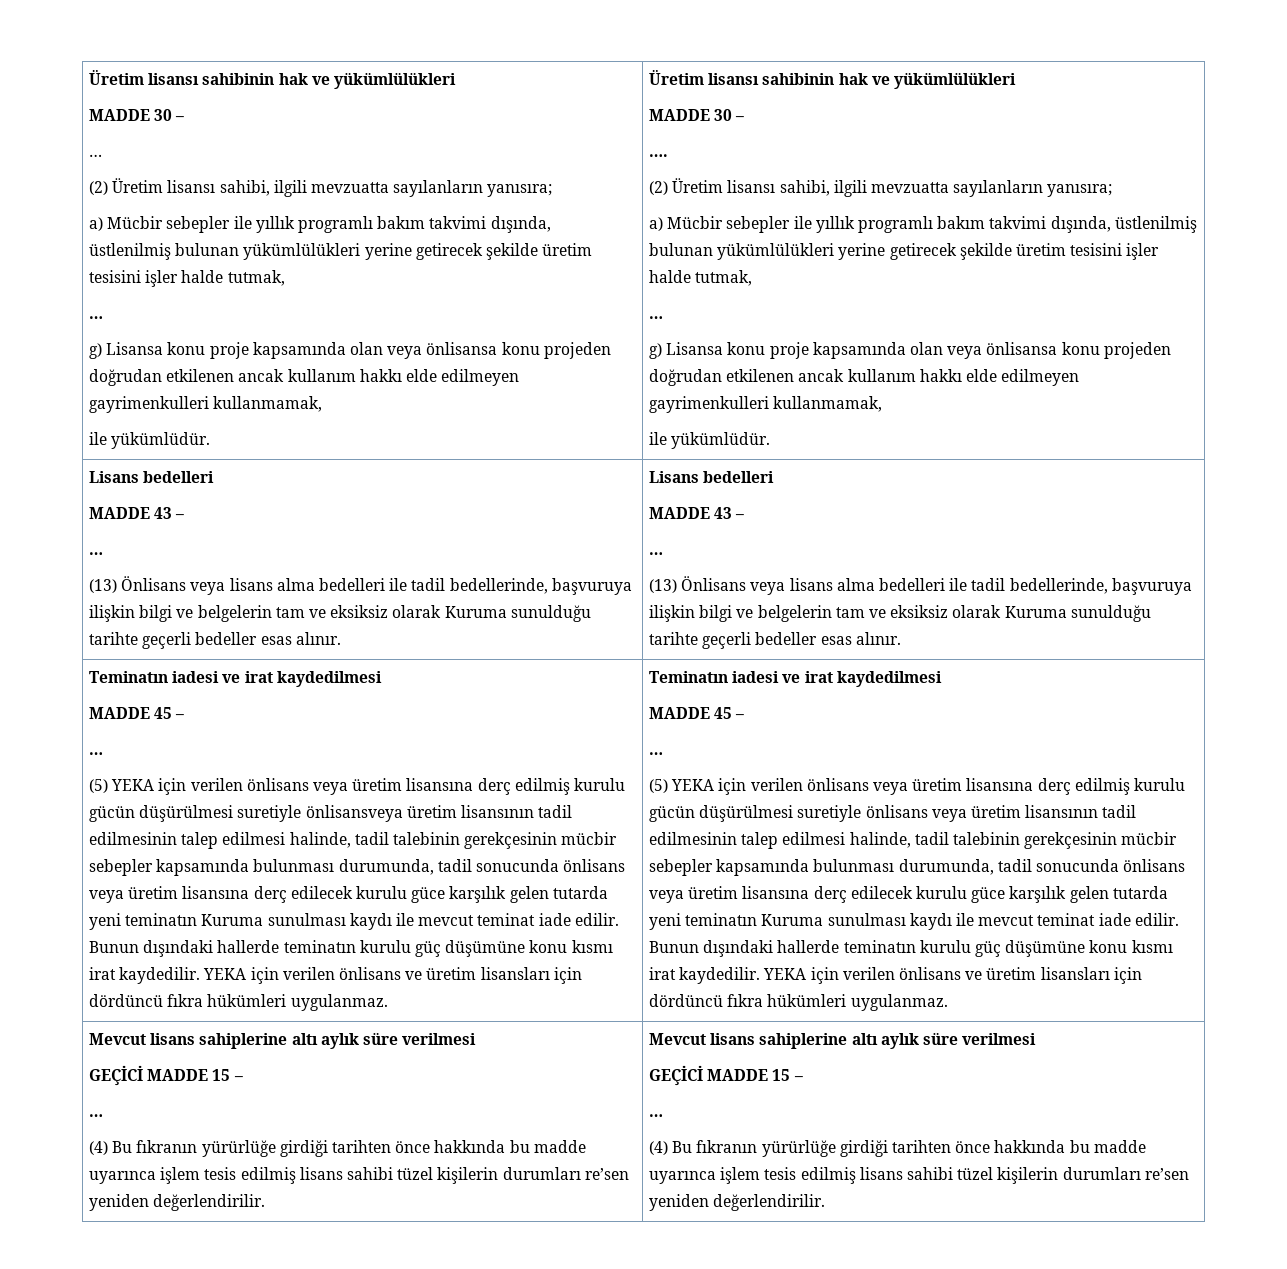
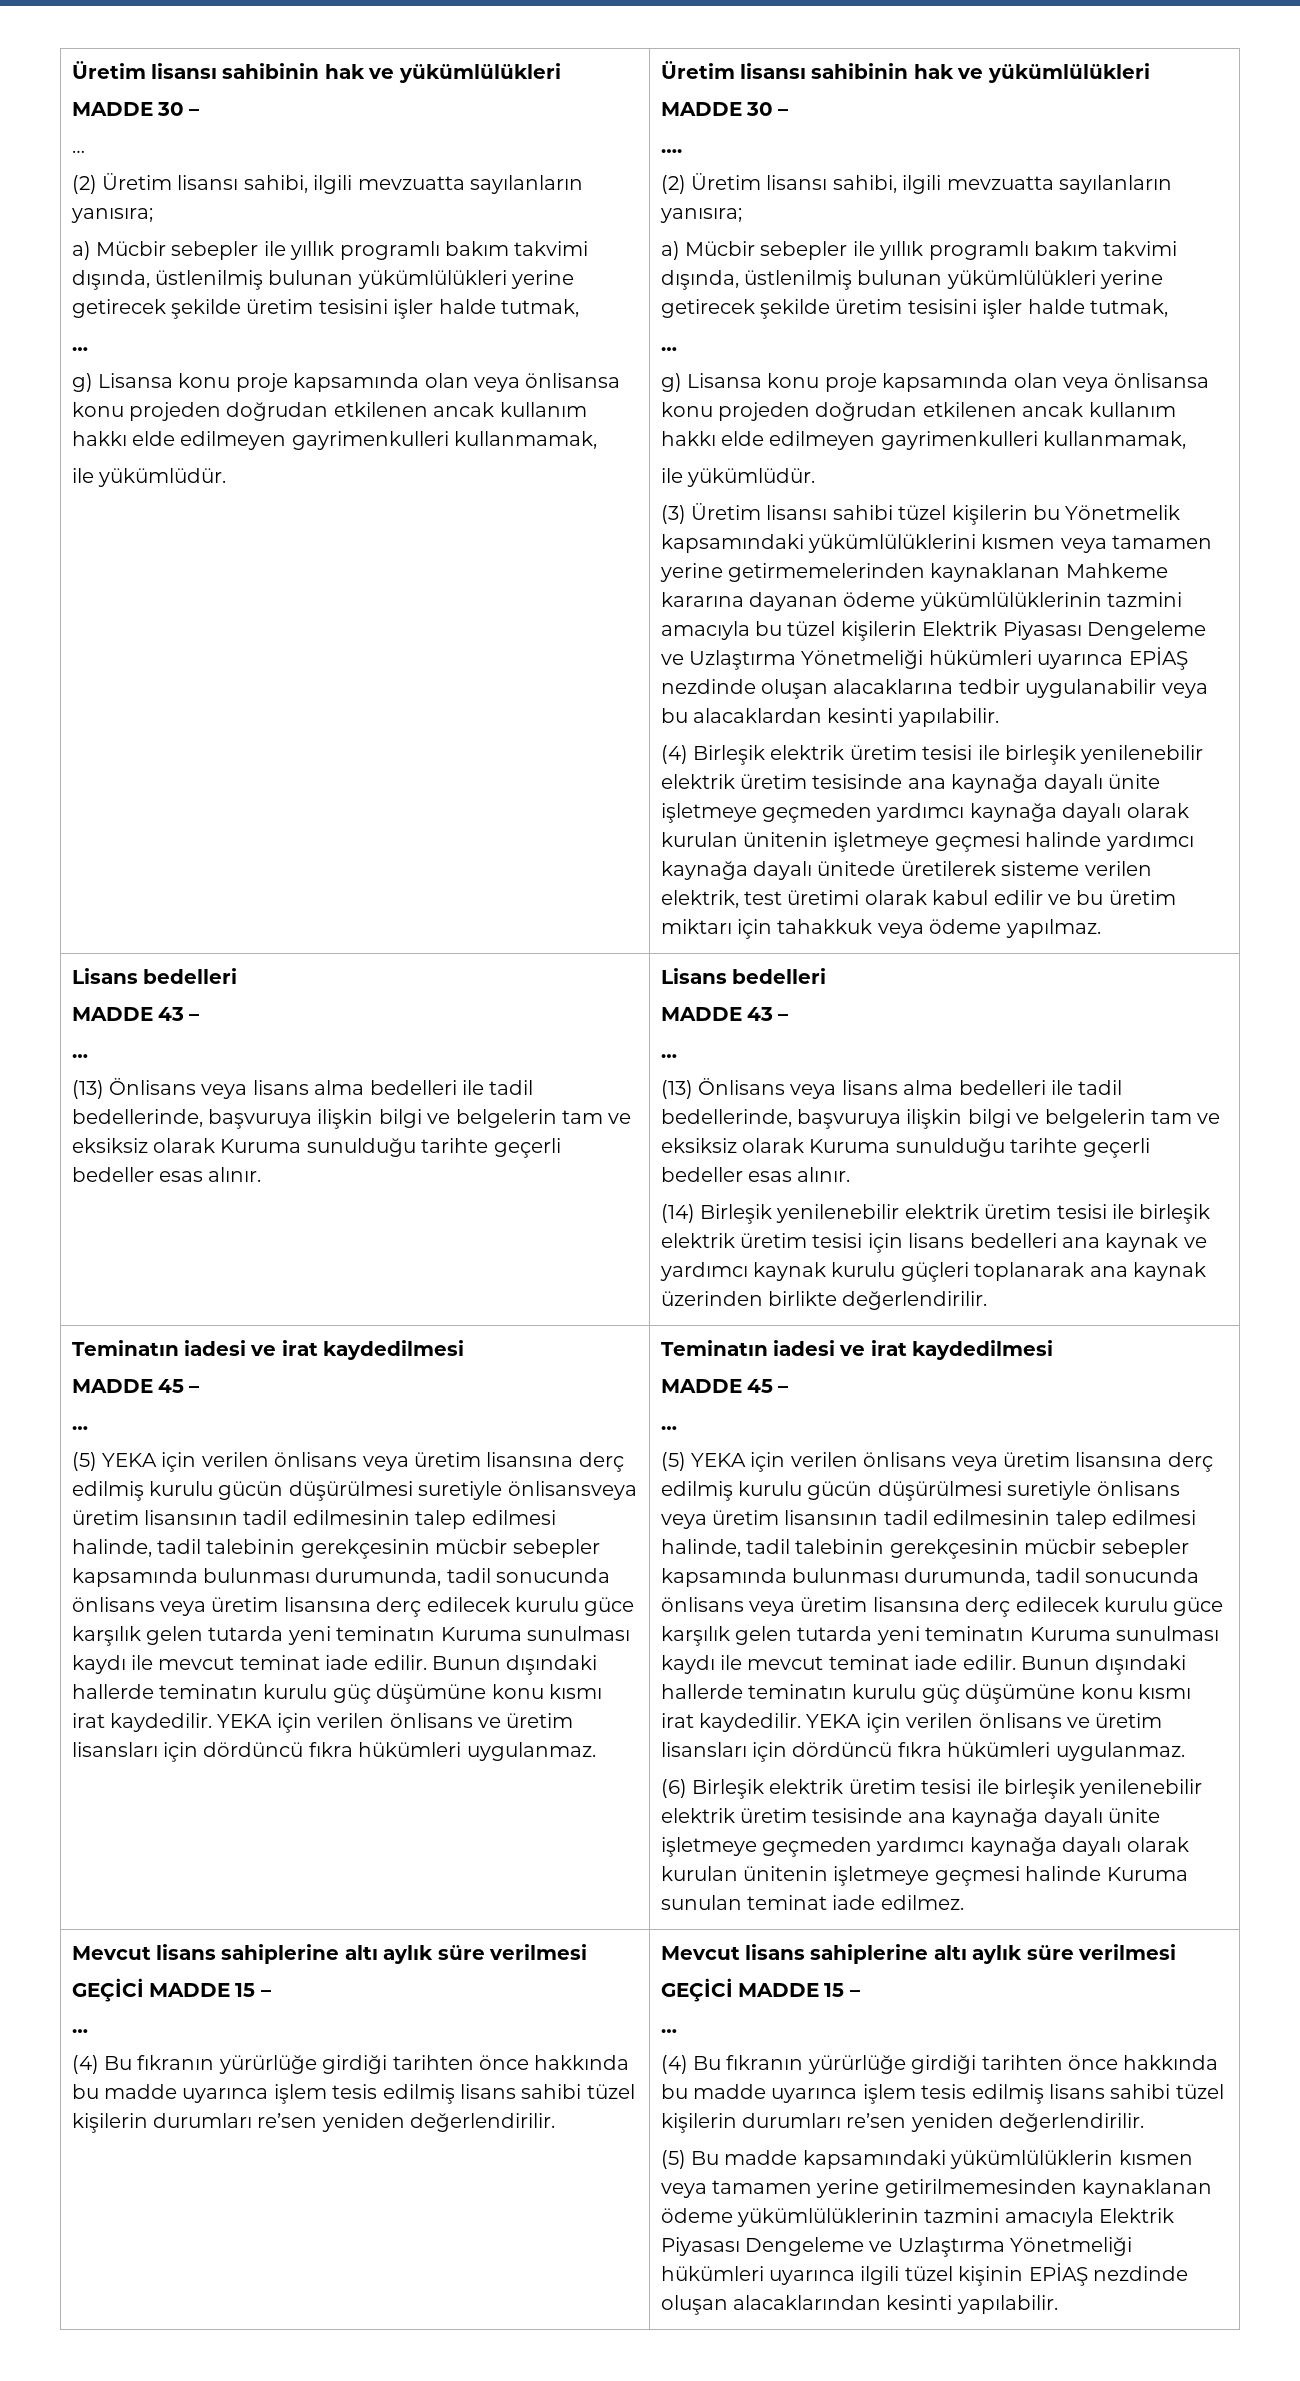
(771, 440) none -> [660,503,1181,525] [660,534,1213,553] [659,563,1168,582] [660,592,1183,611] [660,621,1206,641] [660,647,1188,670] [660,679,1208,699] [660,708,999,727] [660,745,1204,765] [660,774,1160,793] [660,803,1189,823] [660,832,1194,852] [660,861,1152,880] [660,890,1176,908] [660,919,1101,939] // (3) Üretim lisansı sahibi tüzel kişilerin bu Yönetmelik kapsamındaki yükümlülüklerini kısmen veya tamamen yerine getirmemelerinden kaynaklanan Mahkeme kararına dayanan ödeme yükümlülüklerinin tazmini amacıyla bu tüzel kişilerin Elektrik Piyasası Dengeleme ve Uzlaştırma Yönetmeliği hükümleri uyarınca EPİAŞ nezdinde oluşan alacaklarına tedbir uygulanabilir veya bu alacaklardan kesinti yapılabilir. // (4) Birleşik elektrik üretim tesisi ile birleşik yenilenebilir elektrik üretim tesisinde ana kaynağa dayalı ünite işletmeye geçmeden yardımcı kaynağa dayalı olarak kurulan ünitenin işletmeye geçmesi halinde yardımcı kaynağa dayalı ünitede üretilerek sisteme verilen elektrik, test üretimi olarak kabul edilir ve bu üretim miktarı için tahakkuk veya ödeme yapılmaz.
(901, 638) none -> [660,1204,1211,1224] [660,1233,1207,1253] [659,1262,1206,1282] [660,1291,988,1310] // (14) Birleşik yenilenebilir elektrik üretim tesisi ile birleşik elektrik üretim tesisi için lisans bedelleri ana kaynak ve yardımcı kaynak kurulu güçleri toplanarak ana kaynak üzerinden birlikte değerlendirilir.
(948, 1002) none -> [660,1779,1203,1799] [660,1808,1160,1827] [660,1837,1189,1857] [660,1866,1188,1886] [660,1895,964,1910] // (6) Birleşik elektrik üretim tesisi ile birleşik yenilenebilir elektrik üretim tesisinde ana kaynağa dayalı ünite işletmeye geçmeden yardımcı kaynağa dayalı olarak kurulan ünitenin işletmeye geçmesi halinde Kuruma sunulan teminat iade edilmez.
(826, 1202) none -> [660,2150,1193,2169] [660,2179,1213,2198] [660,2208,1175,2227] [660,2237,1133,2257] [660,2263,1188,2286] [660,2295,1058,2315] // (5) Bu madde kapsamındaki yükümlülüklerin kısmen veya tamamen yerine getirilmemesinden kaynaklanan ödeme yükümlülüklerinin tazmini amacıyla Elektrik Piyasası Dengeleme ve Uzlaştırma Yönetmeliği hükümleri uyarınca ilgili tüzel kişinin EPİAŞ nezdinde oluşan alacaklarından kesinti yapılabilir.

